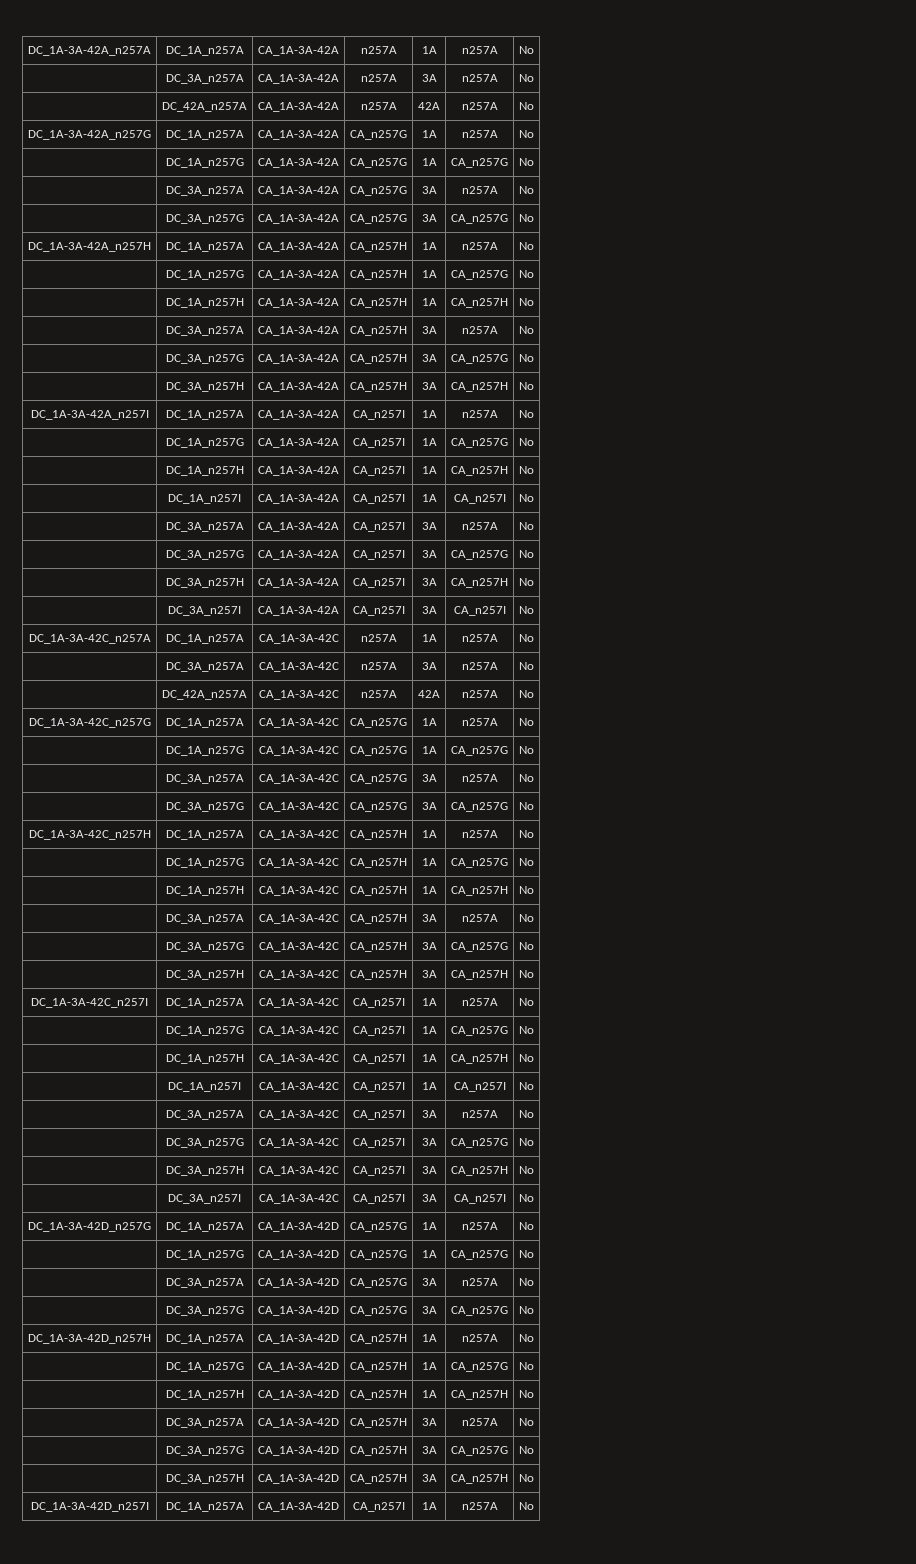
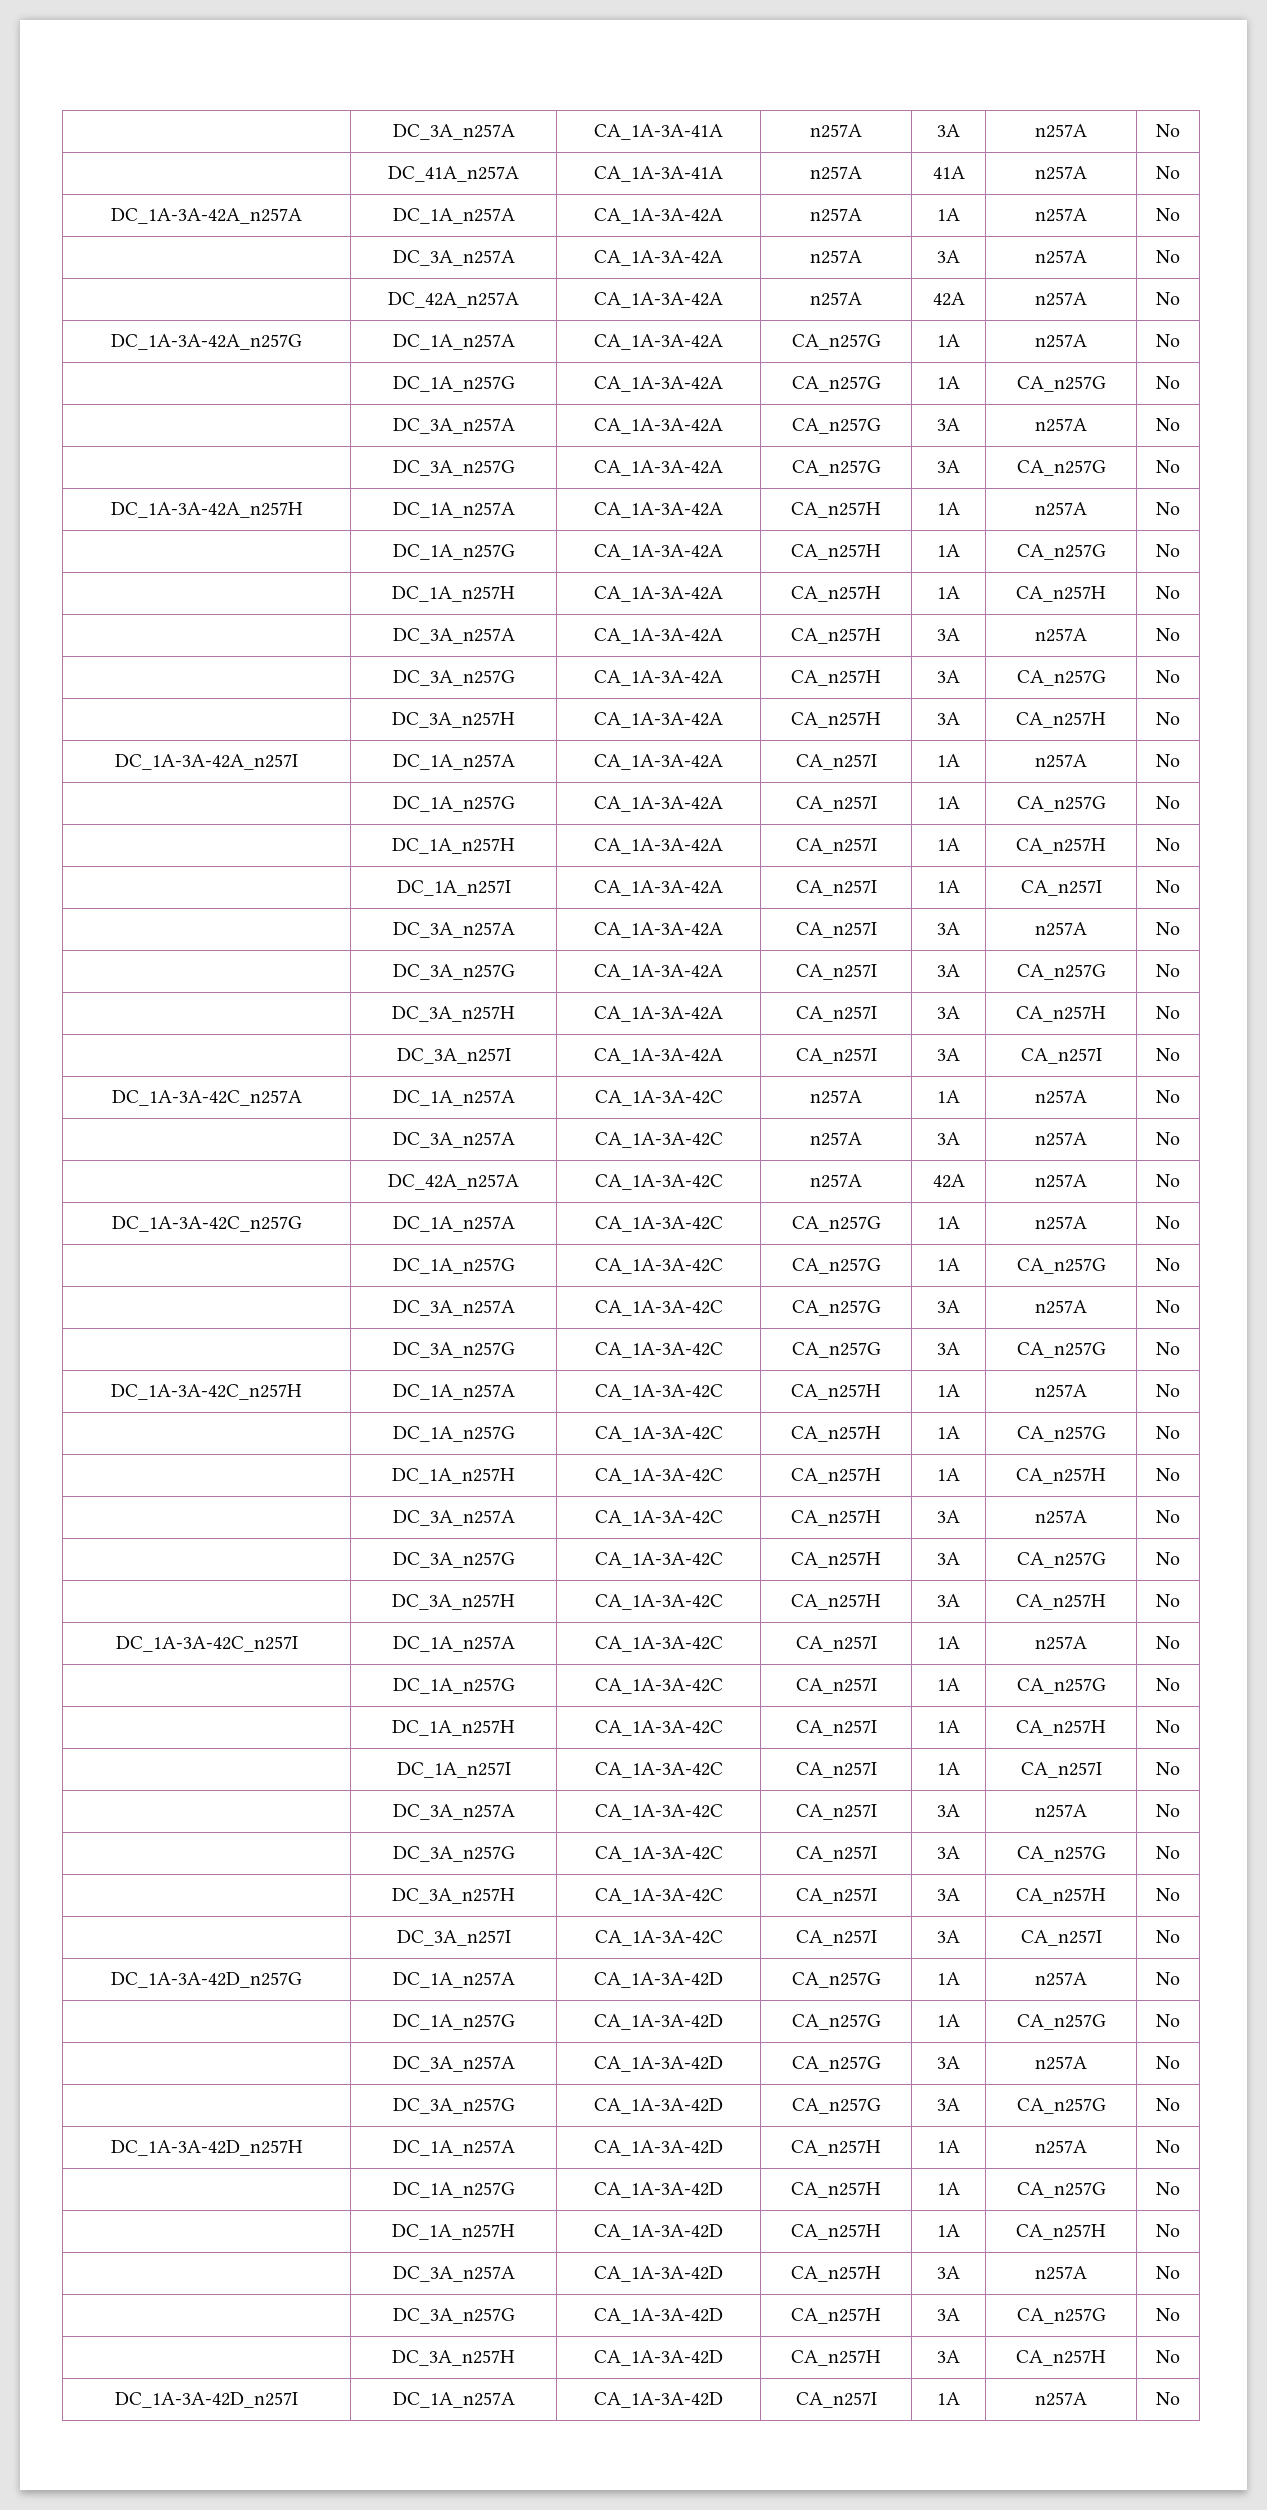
(28, 51) none -> [392,124,515,140] [594,124,723,140] [810,124,862,138] [937,124,960,137] [1035,124,1087,138] [1156,124,1180,137] [388,166,519,182] [594,166,723,182] [810,166,862,180] [932,166,965,179] [1035,166,1087,180] [1156,166,1180,179] | DC_3A_n257A | CA_1A-3A-41A | n257A | 3A | n257A | No // | DC_41A_n257A | CA_1A-3A-41A | n257A | 41A | n257A | No //

